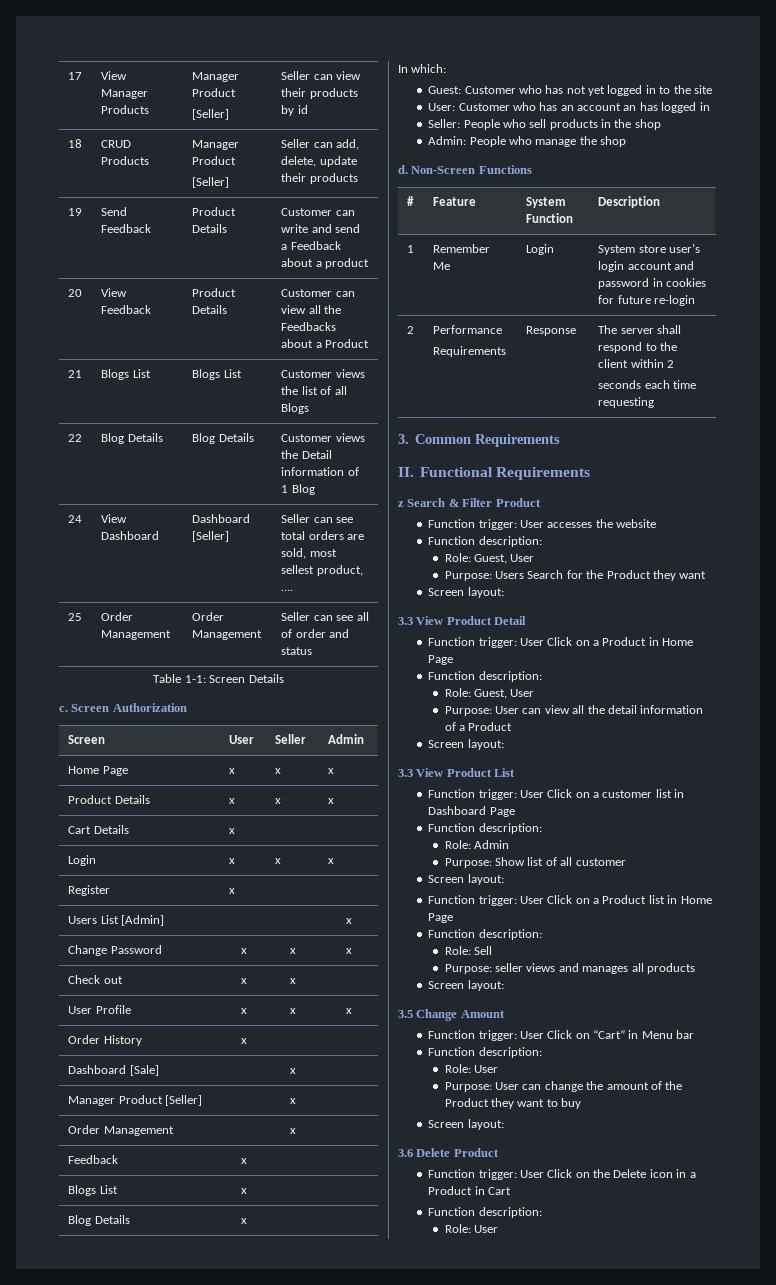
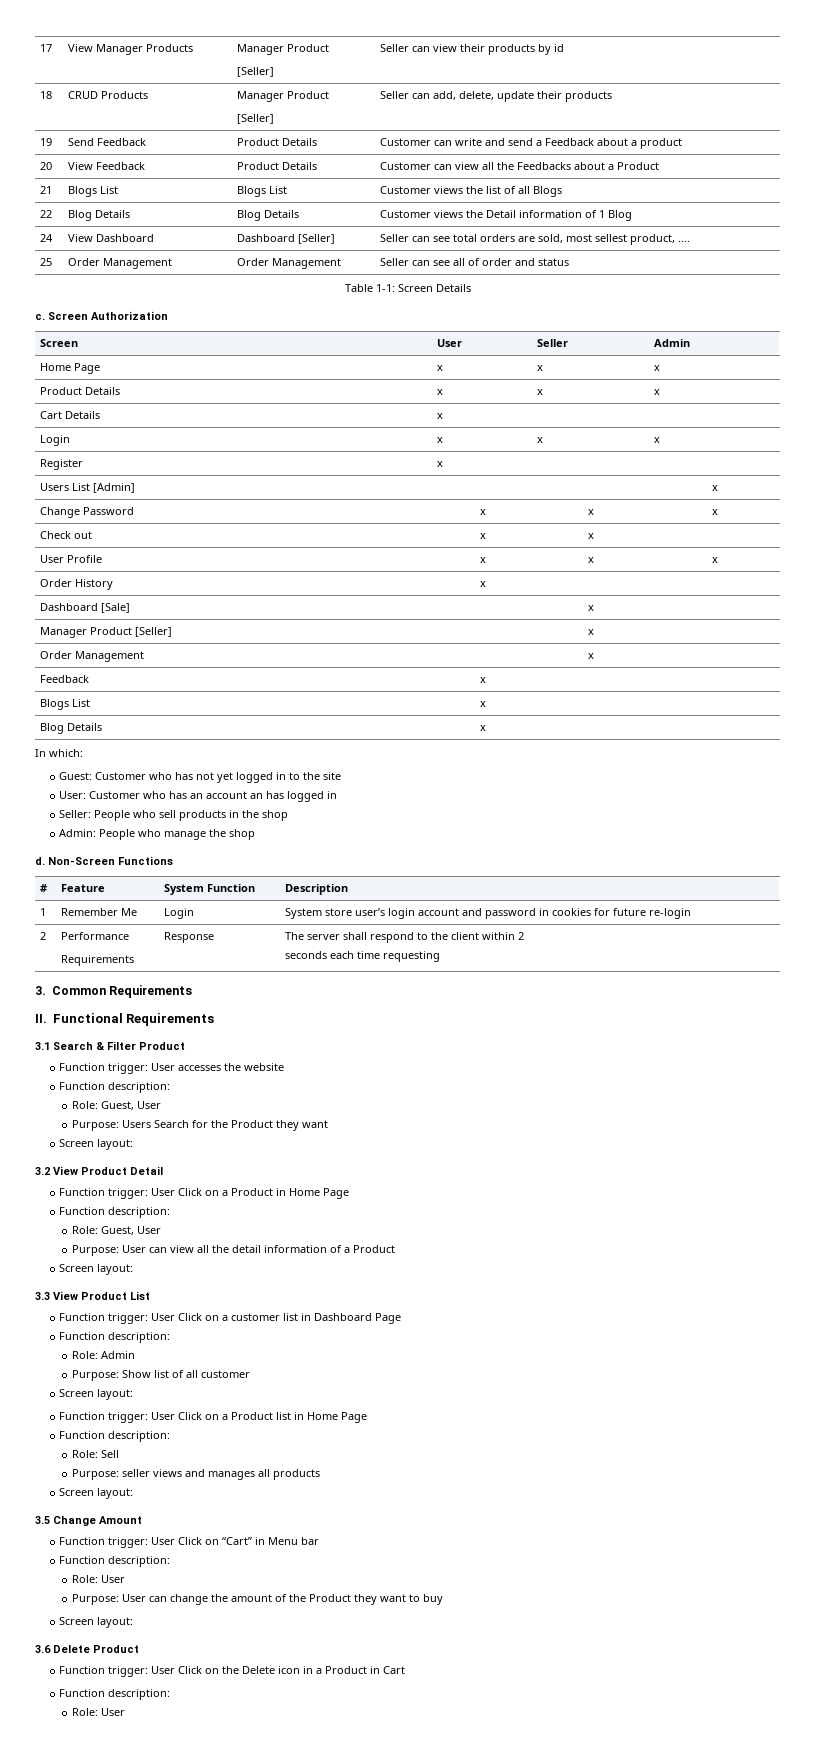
[398,501,404,507] z -> [35,1042,50,1050] 3.1
[398,617,413,625] 3.3 -> [35,1167,50,1175] 3.2

